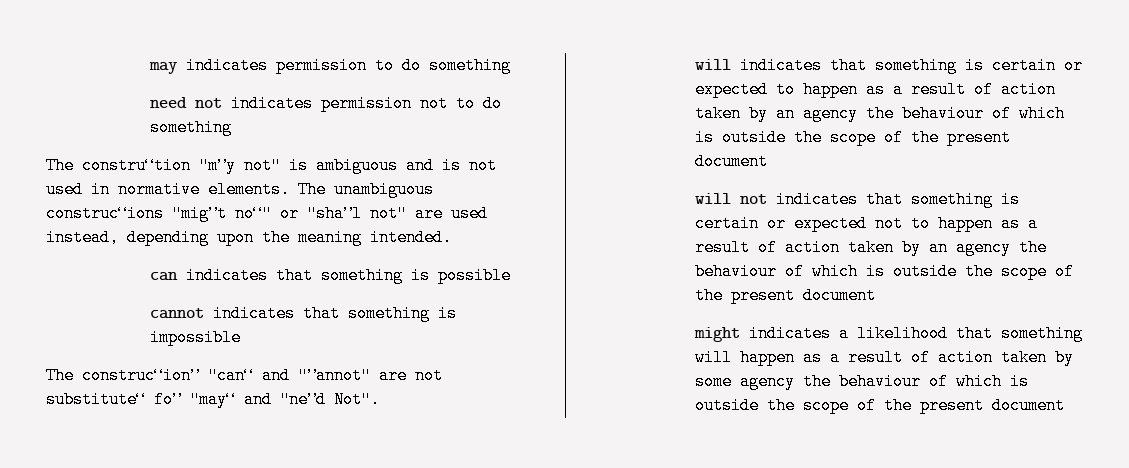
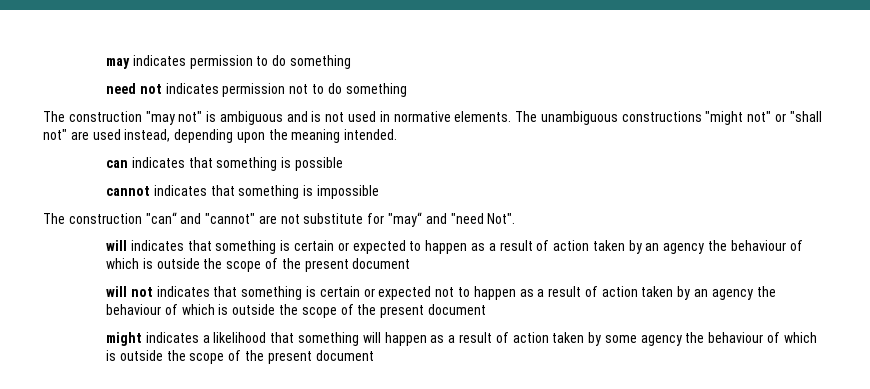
[82,157,236,174] constru“tion "m”y -> [68,111,175,125] construction "may
[46,205,362,222] construc“ions "mig”t no“" or "sha”l -> [621,111,822,125] constructions "might not" or "shall
[82,367,199,384] construc“ion” -> [68,213,142,224] construction
[298,367,371,384] "”annot" -> [205,213,256,224] "cannot"
[46,391,181,408] substitute“ fo” -> [303,213,385,224] substitute for
[280,391,326,408] "ne”d -> [450,213,484,224] "need

